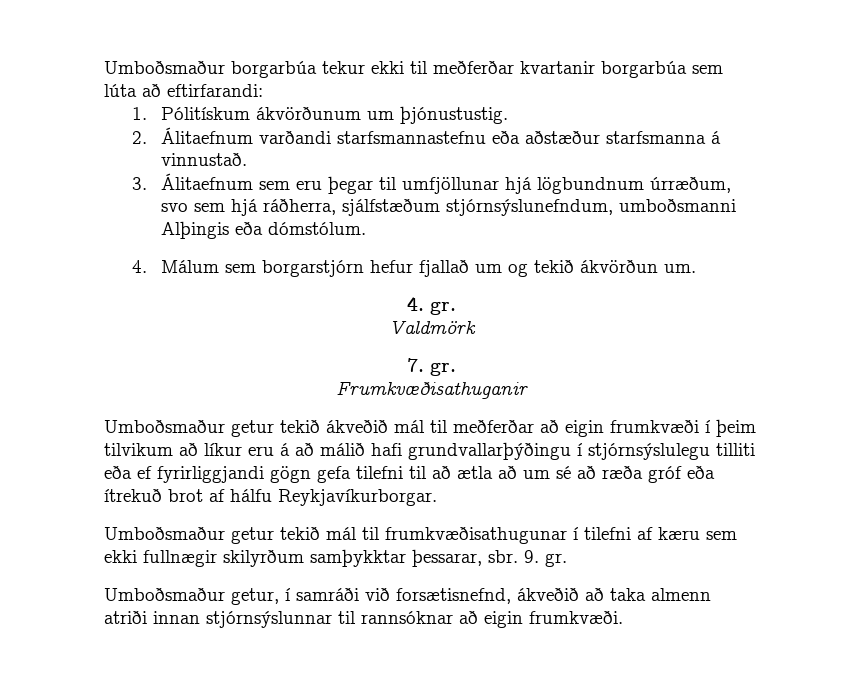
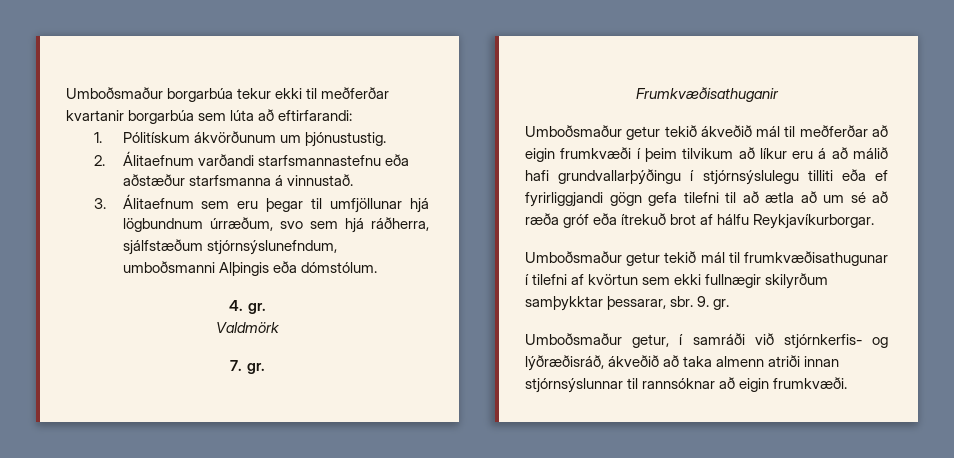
[132,260,696,277] // 4. Málum sem borgarstjórn hefur fjallað um og tekið ákvörðun um. -> (377, 267) none
[658,527,700,541] kæru -> [588,274,639,285] kvörtun
[396,588,511,604] forsætisnefnd, -> [783,334,888,349] [525,355,604,371] stjórnkerfis- og lýðræðisráð,

